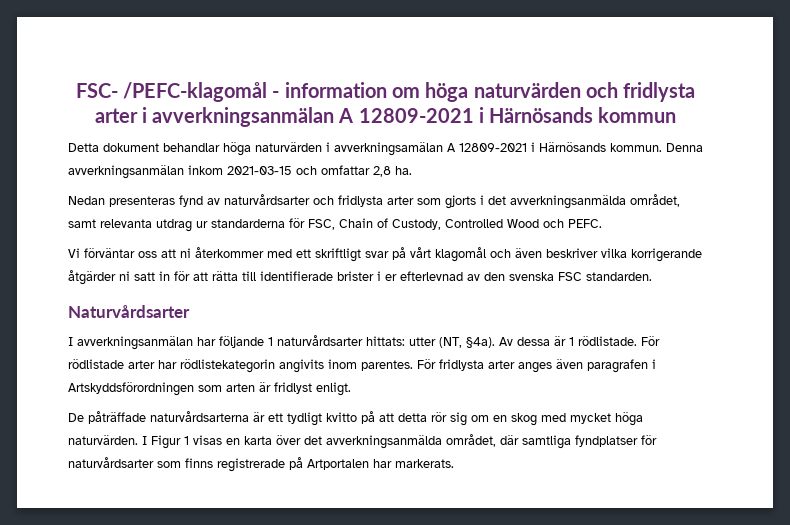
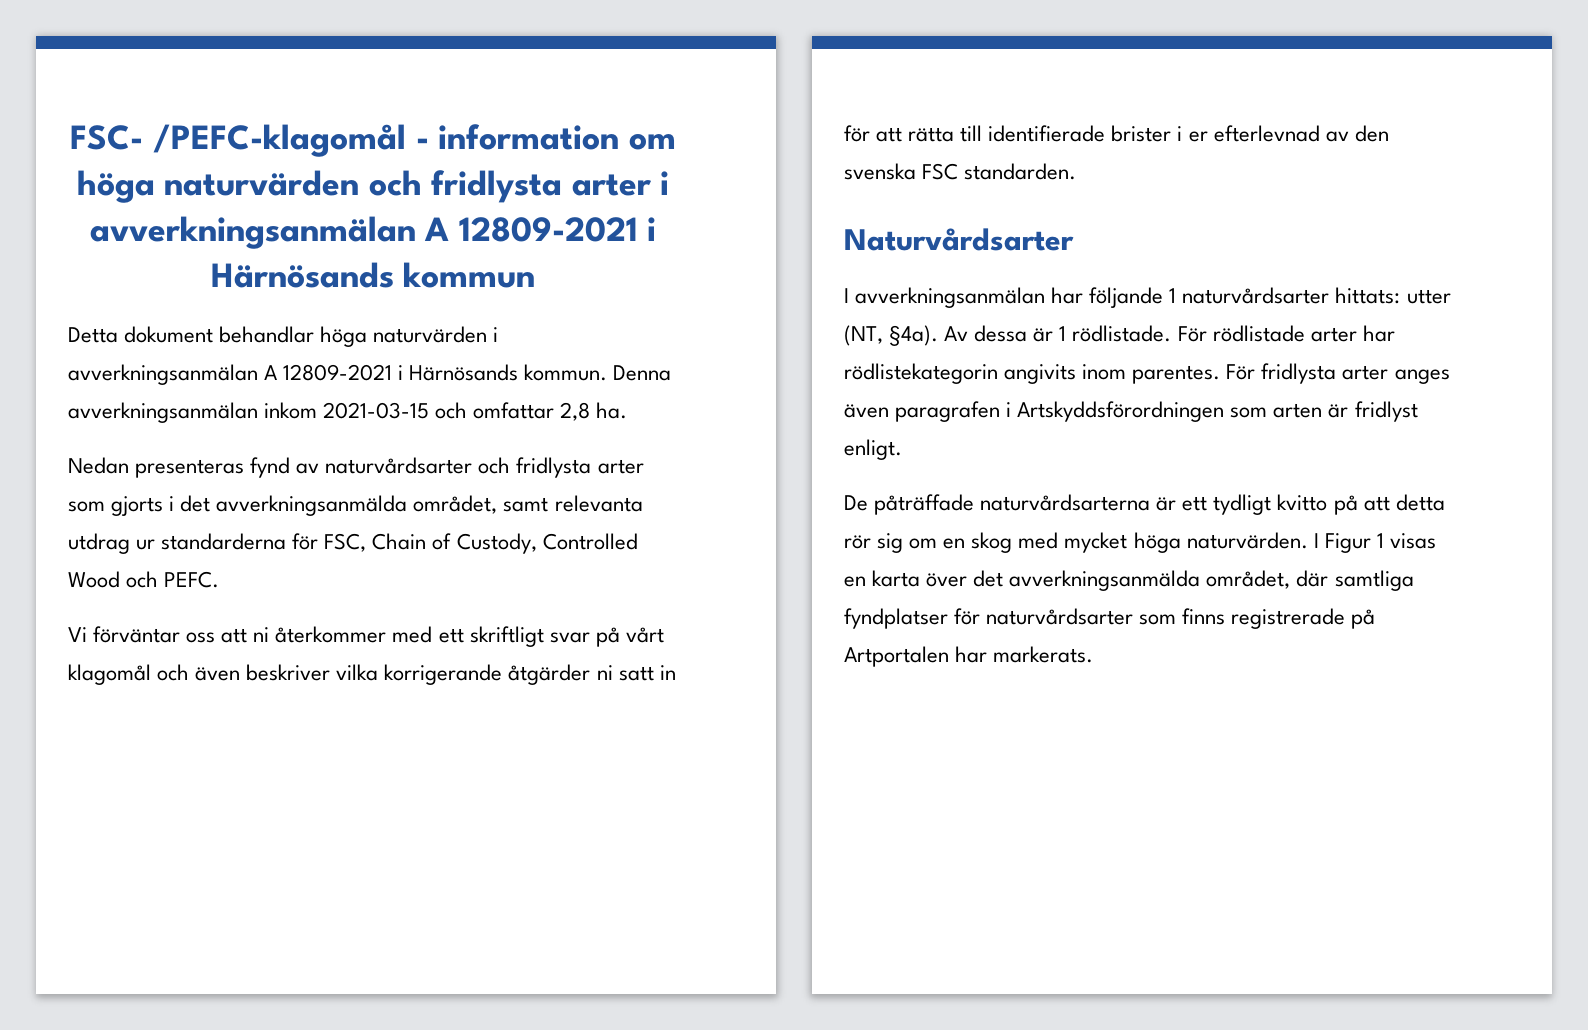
[334,142,443,156] avverkningsamälan -> [68,364,258,385] avverkningsanmälan

